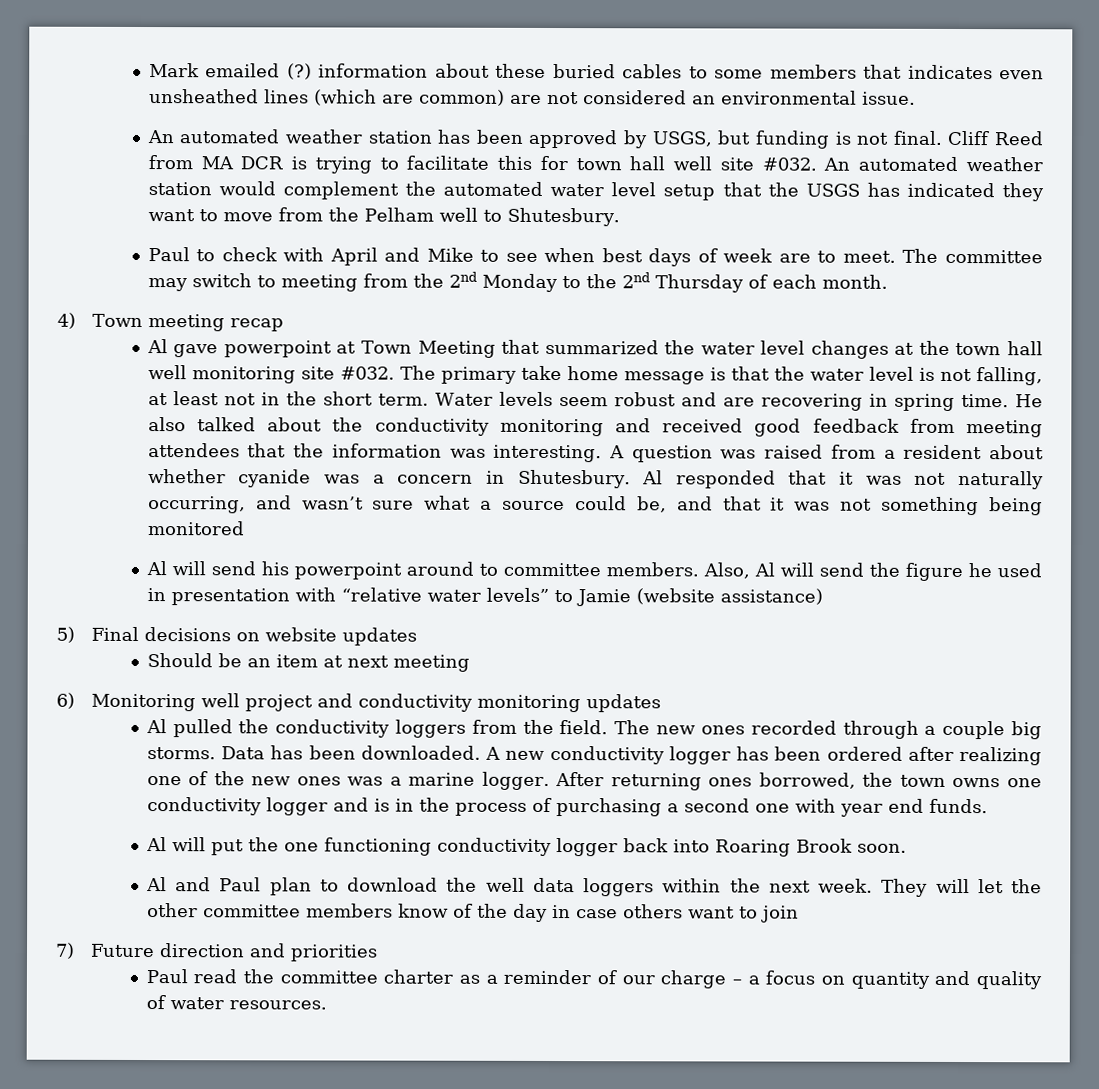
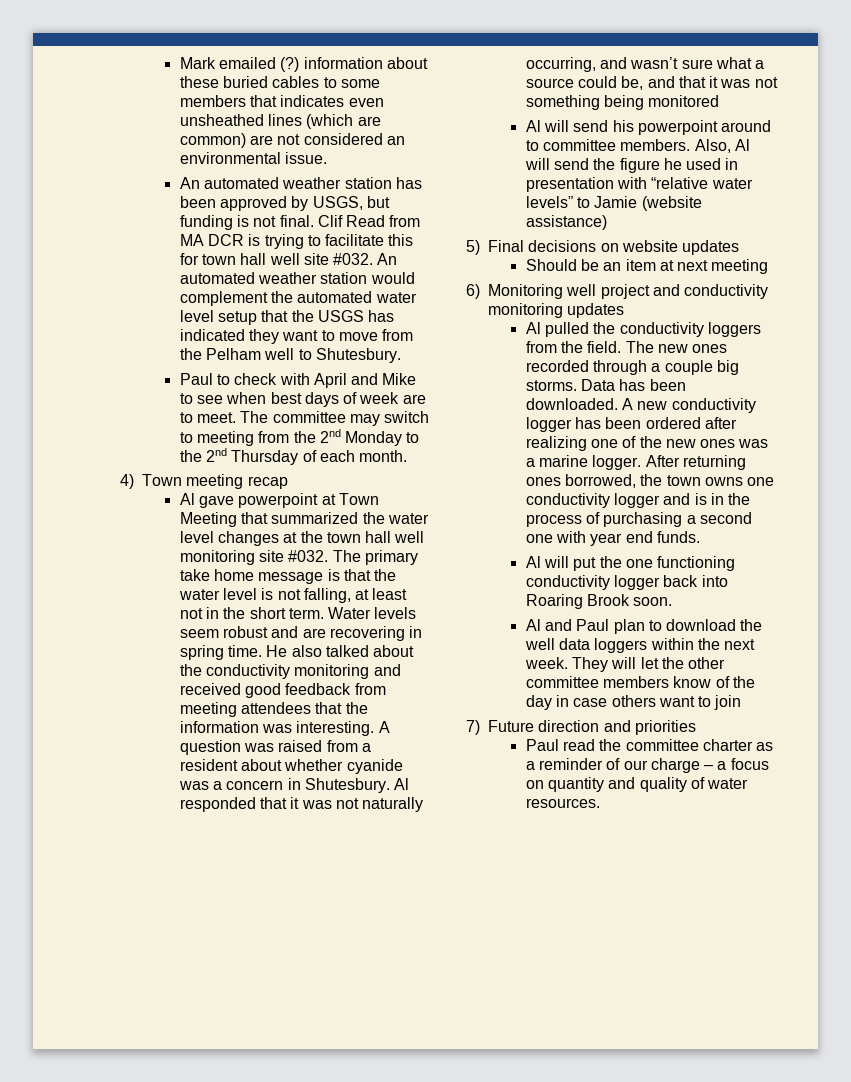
[947,130,1045,146] Cliff Reed -> [317,215,386,227] Clif Read

